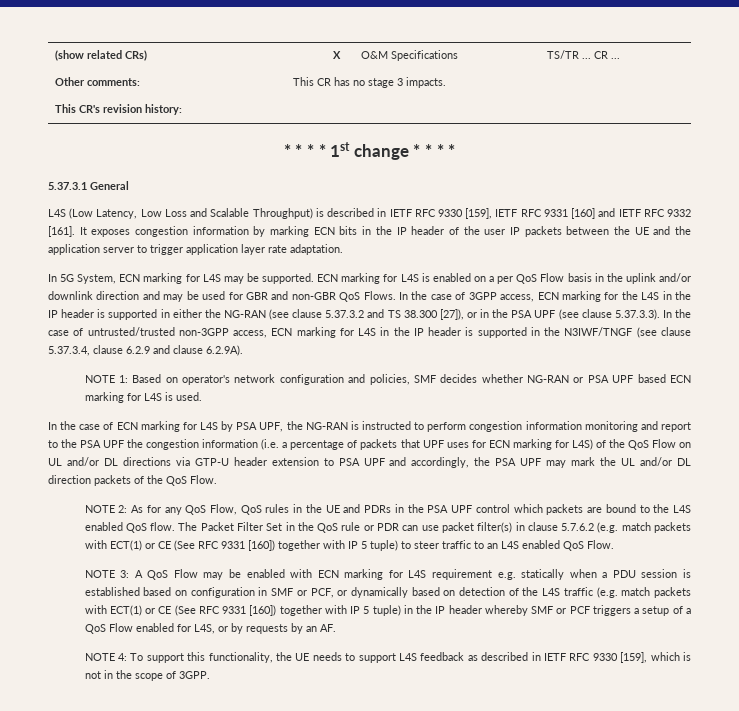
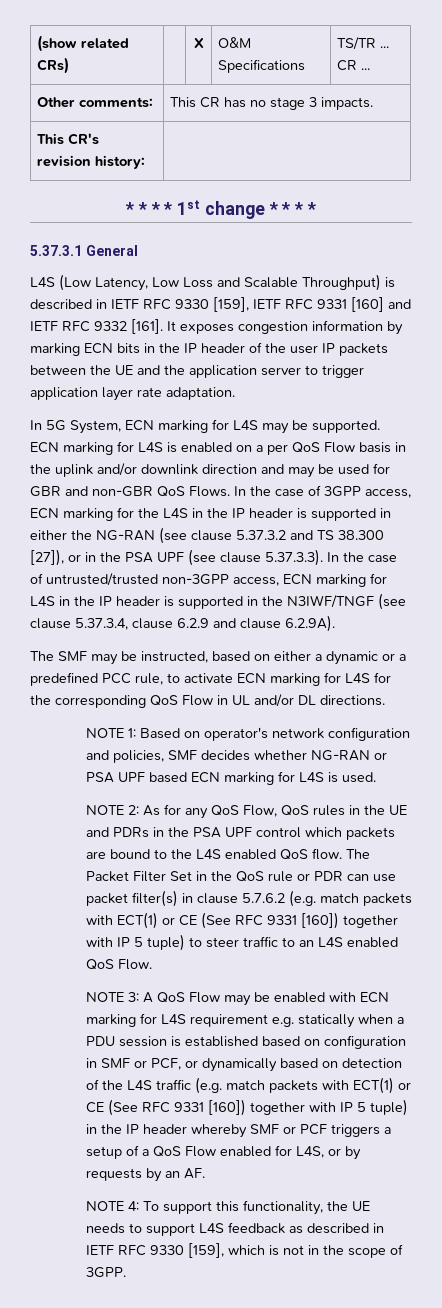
(243, 350) none -> [30,651,406,665] [30,672,391,686] [30,694,385,708] // The SMF may be instructed, based on either a dynamic or a predefined PCC rule, to activate ECN marking for L4S for the corresponding QoS Flow in UL and/or DL directions.
[48,421,691,432] [48,439,691,450] [48,457,692,468] [48,475,217,486] // In the case of ECN marking for L4S by PSA UPF, the NG-RAN is instructed to perform congestion information monitoring and report to the PSA UPF the congestion information (i.e. a percentage of packets that UPF uses for ECN marking for L4S) of the QoS Flow on UL and/or DL directions via GTP-U header extension to PSA UPF and accordingly, the PSA UPF may mark the UL and/or DL direction packets of the QoS Flow. -> (376, 777) none

